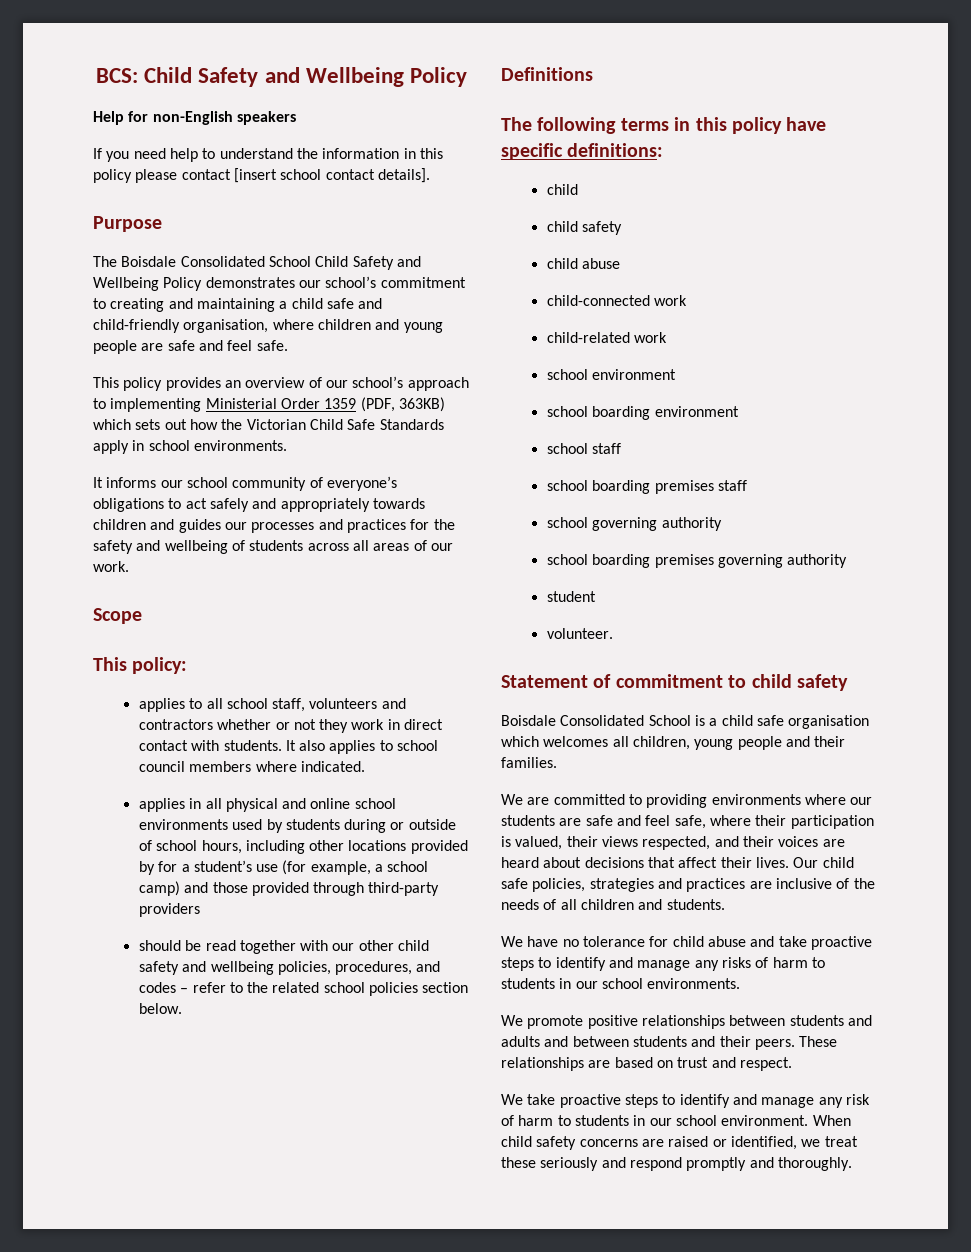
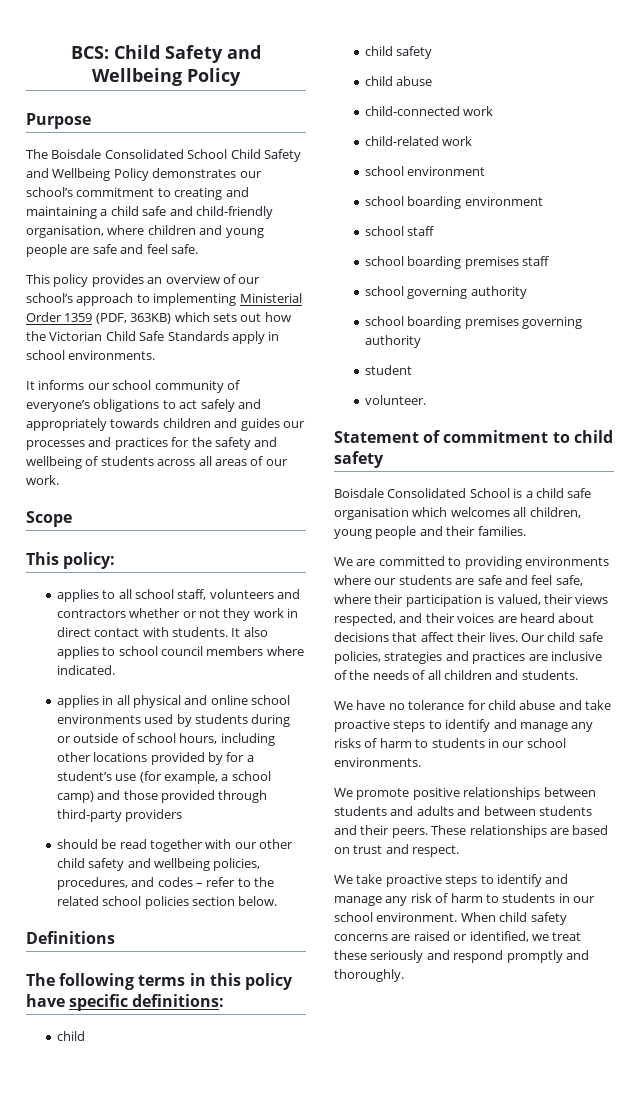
[93,111,296,125] [93,148,443,162] [93,168,430,183] // Help for non-English speakers // If you need help to understand the information in this policy please contact [insert school contact details]. -> (241, 77) none

